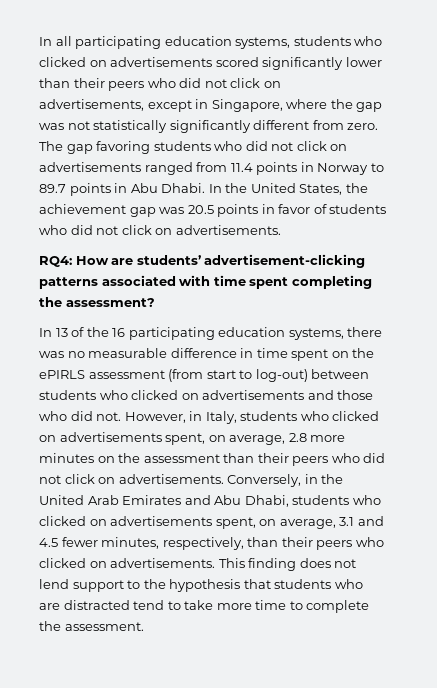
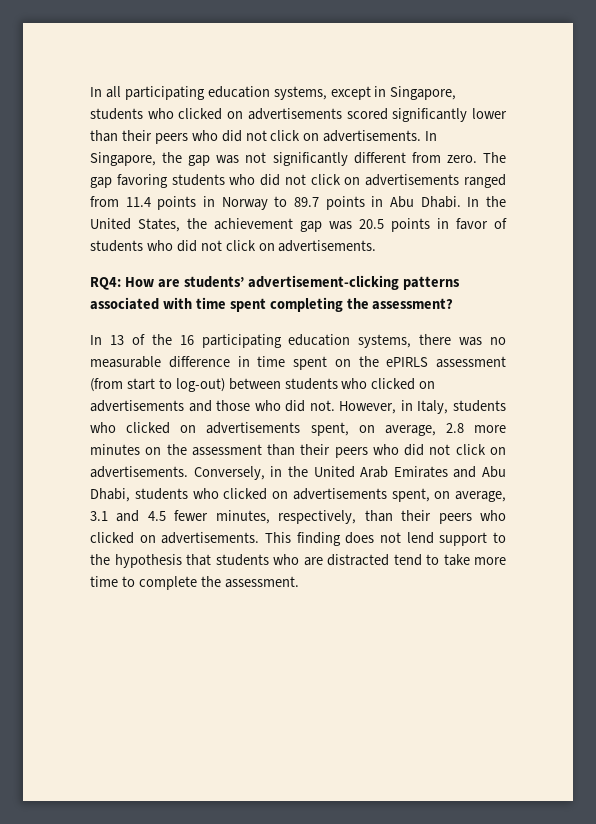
(291, 43) none -> [330,86,457,100] except in Singapore,
[39,99,328,112] advertisements, except in Singapore, where -> [323,130,438,142] [90,152,156,166] advertisements. In Singapore,
[93,120,168,133] statistically -> (267, 157) none

